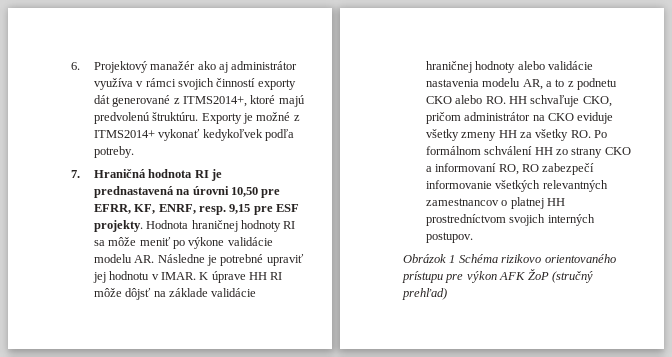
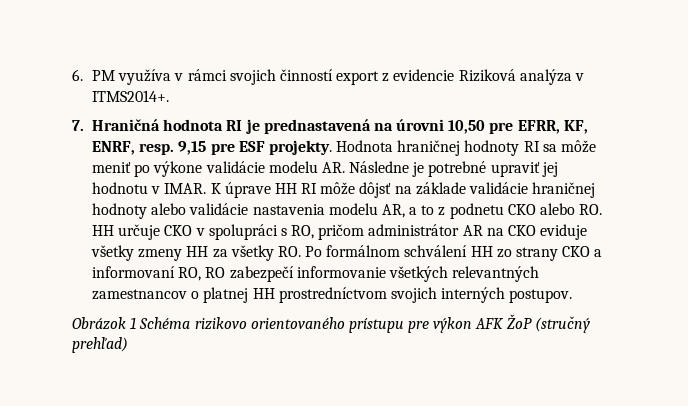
[93,61,298,73] Projektový manažér ako aj administrátor -> [92,70,116,81] PM
[257,79,296,90] [93,95,305,107] [93,112,300,124] [93,129,294,141] [93,146,134,158] exporty dát generované z ITMS2014+, ktoré majú predvolenú štruktúru. Exporty je možné z ITMS2014+ vykonať kedykoľvek podľa potreby. -> [336,69,585,85] [92,90,170,102] export z evidencie Riziková analýza v ITMS2014+.
[530,95,612,107] schvaľuje CKO, -> [118,224,315,240] určuje CKO v spolupráci s RO,
(531, 116) none -> [462,225,483,236] AR

